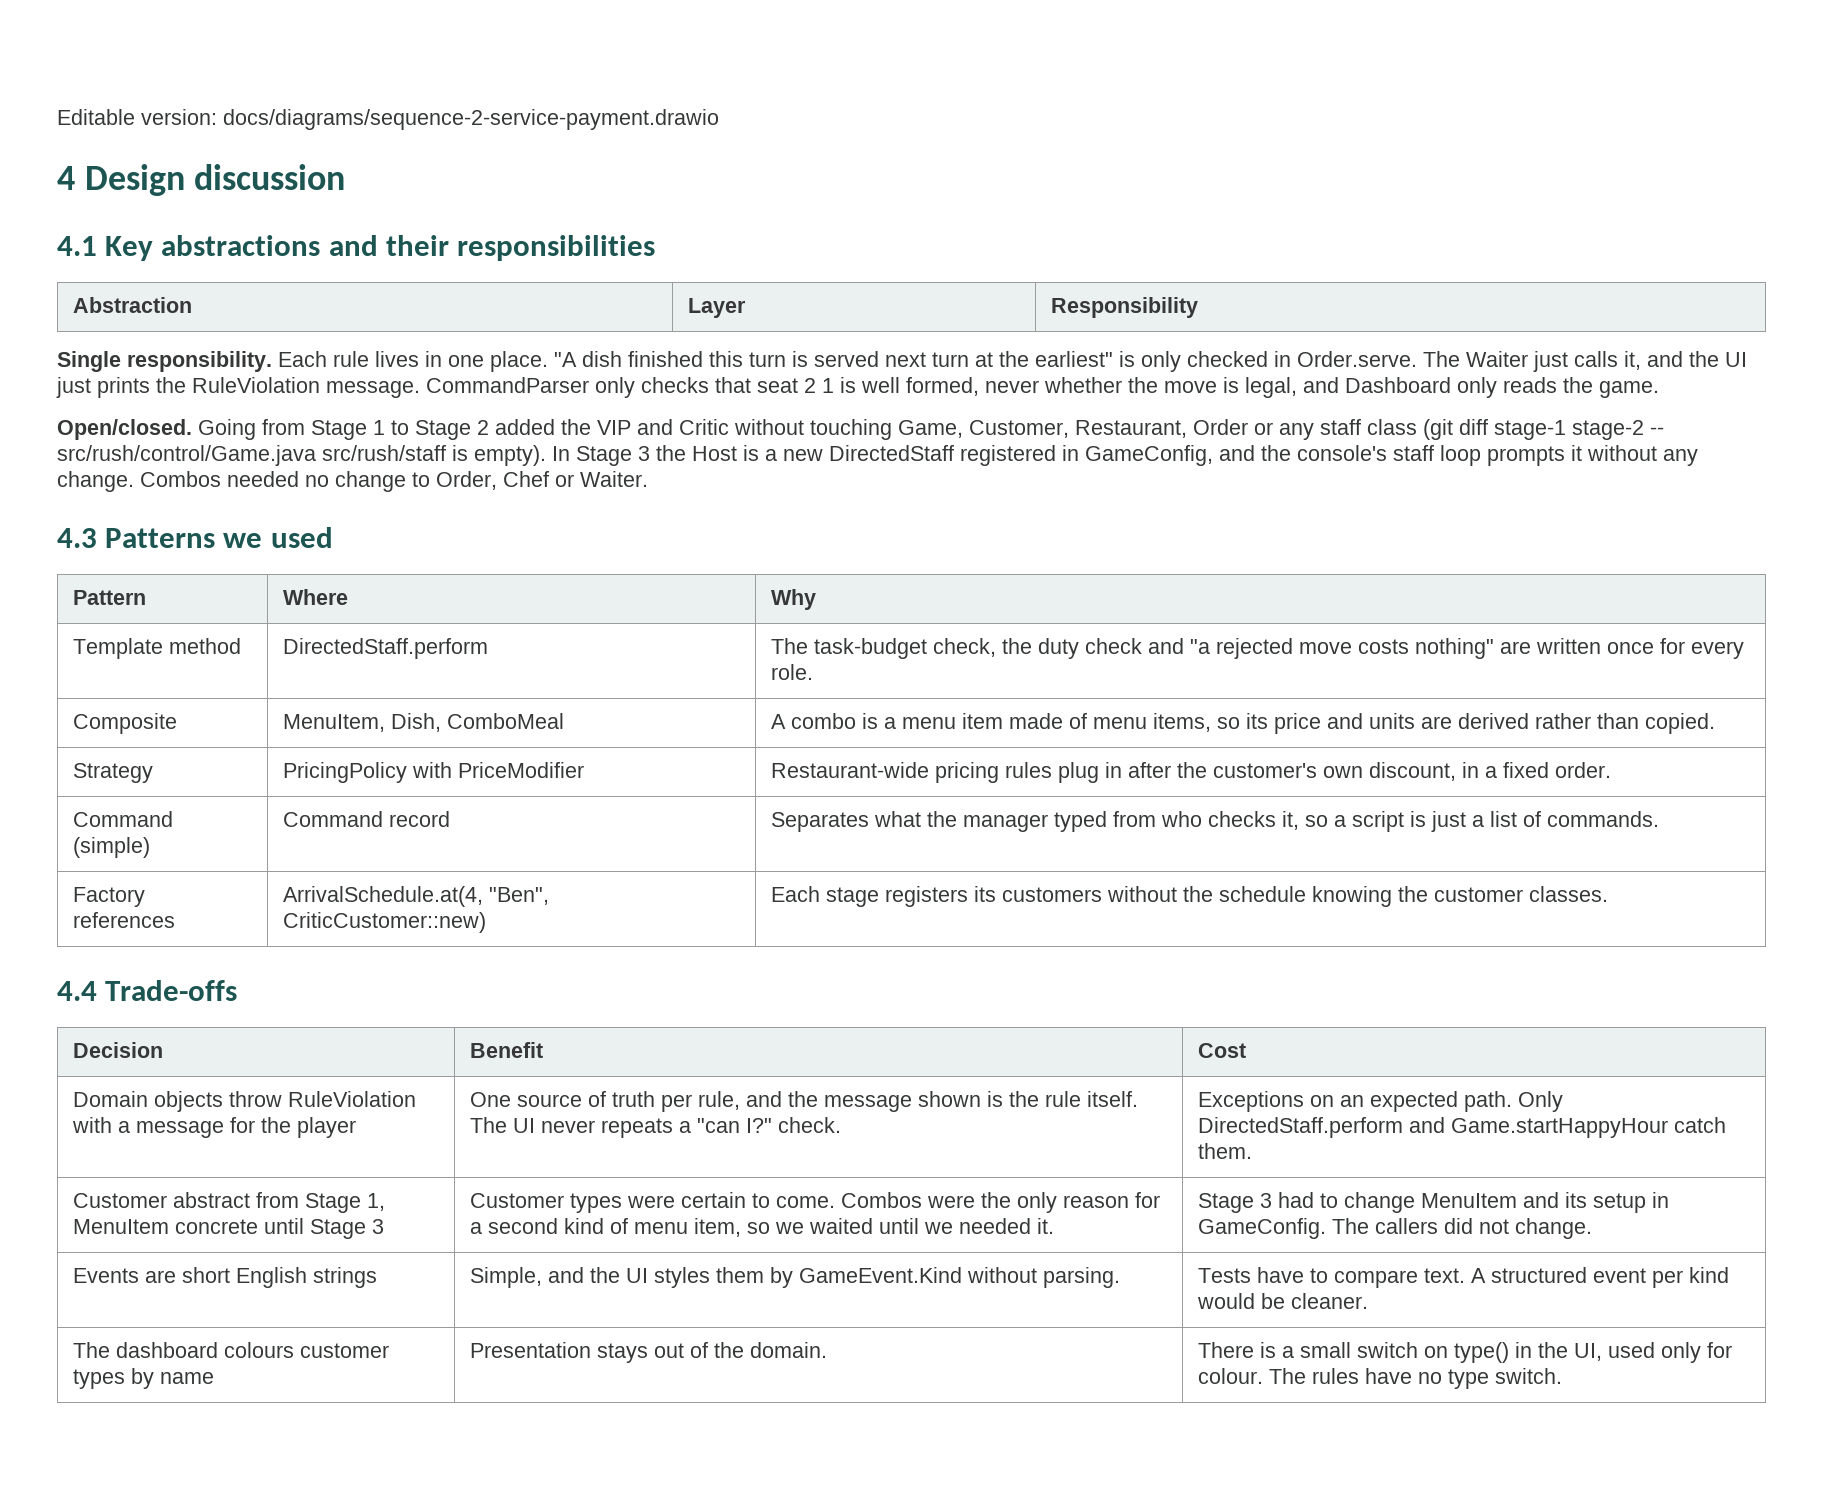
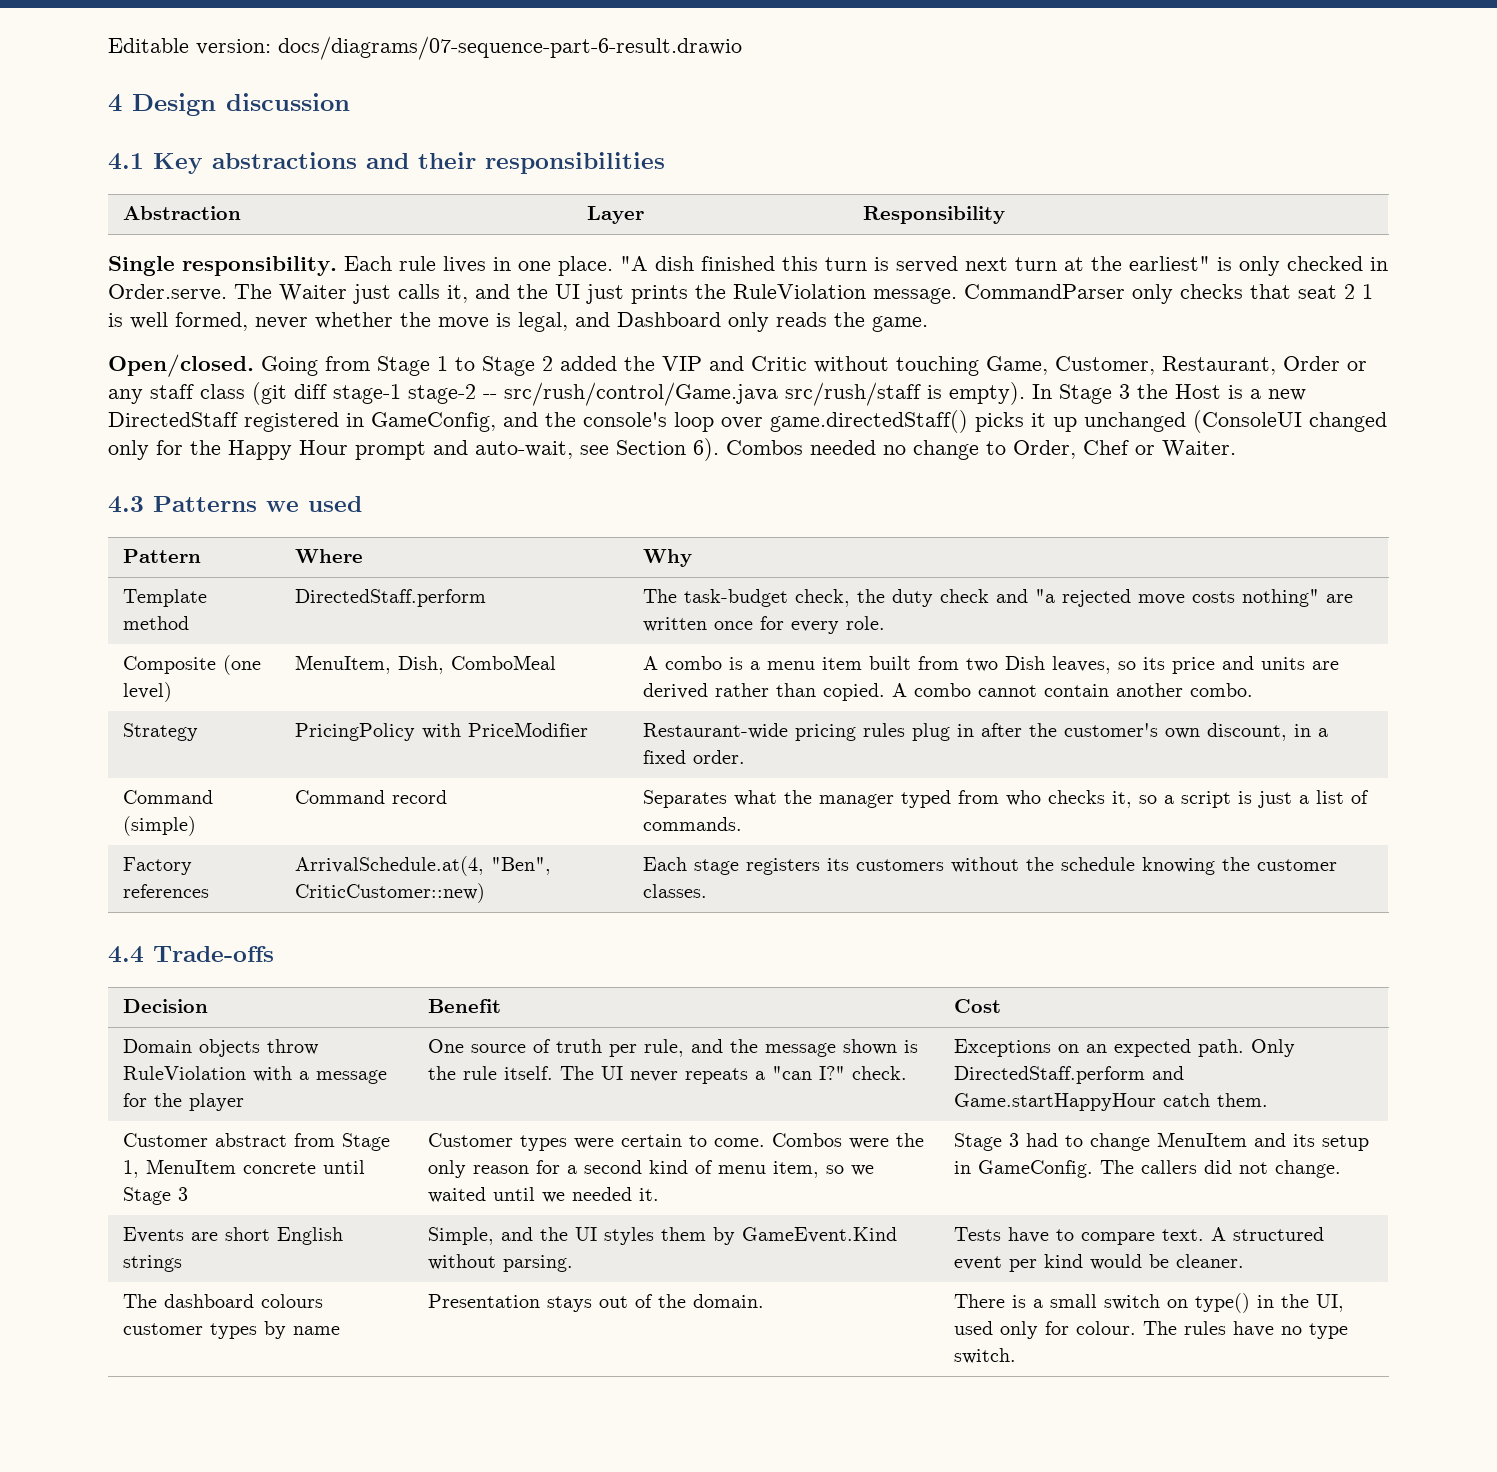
[223,109,719,130] docs/diagrams/sequence-2-service-payment.drawio -> [278,36,742,60] docs/diagrams/07-sequence-part-6-result.drawio
[1393,445,1698,466] [57,471,134,492] staff loop prompts it without any change. -> [674,410,1387,433] [108,438,719,461] loop over game.directedStaff() picks it up unchanged (ConsoleUI changed only for the Happy Hour prompt and auto-wait, see Section 6).
(177, 723) none -> [223,655,262,675] [123,682,173,702] (one level)
[1008,713,1211,732] made of menu items, -> [869,656,1112,674] built from two Dish leaves,
(1715, 723) none -> [892,683,1254,697] A combo cannot contain another combo.

